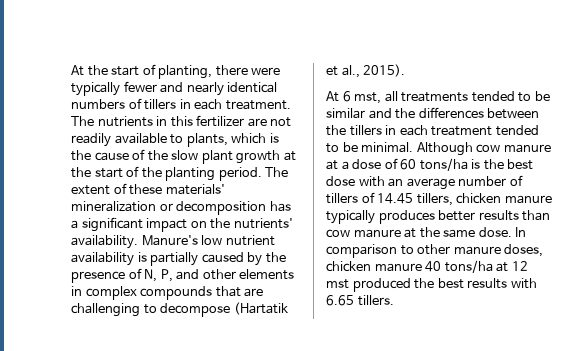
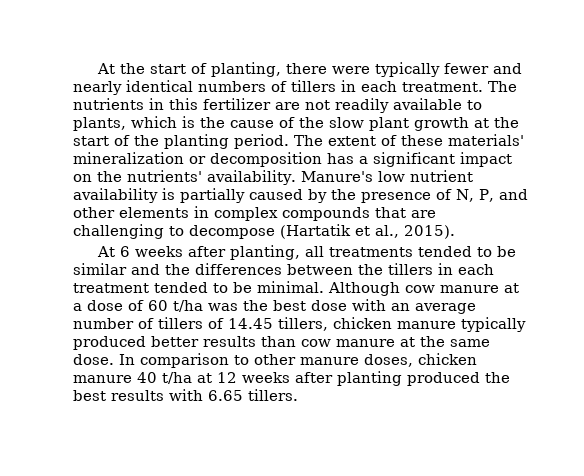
[354,92,382,104] mst, -> [135,245,301,260] weeks after planting,
[419,158,481,171] tons/ha is -> [173,300,238,312] t/ha was
[378,210,435,224] produces -> [73,336,146,350] produced
[444,260,493,273] tons/ha -> [162,372,192,384] t/ha
[326,279,349,289] mst -> [242,371,402,386] weeks after planting

